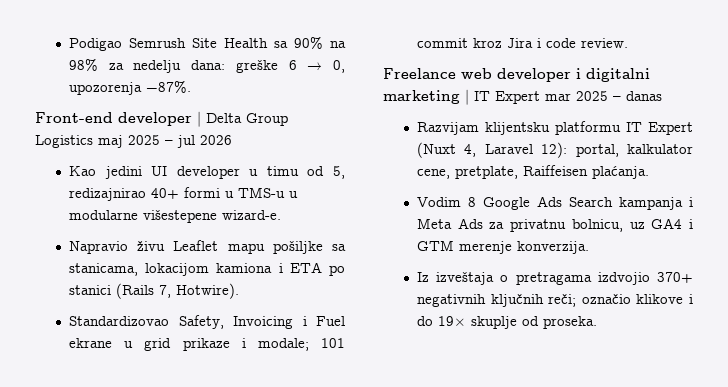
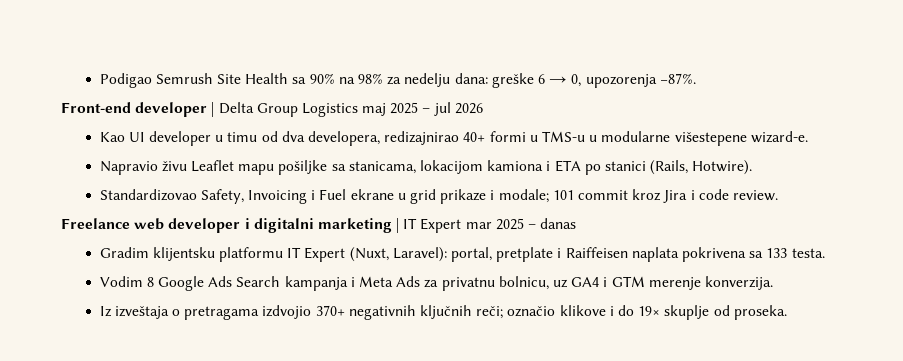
[104,166,142,179] jedini -> (125, 137) none
[333,166,345,179] 5, -> [281,131,381,146] dva developera,
[116,283,172,299] (Rails 7, -> [650,160,689,175] (Rails,
[417,122,480,135] Razvijam -> [99,247,149,258] Gradim
[417,142,693,158] [417,165,650,179] (Nuxt 4, Laravel 12): portal, kalkulator cene, pretplate, Raiffeisen plaćanja. -> [349,247,825,262] (Nuxt, Laravel): portal, pretplate i Raiffeisen naplata pokrivena sa 133 testa.

